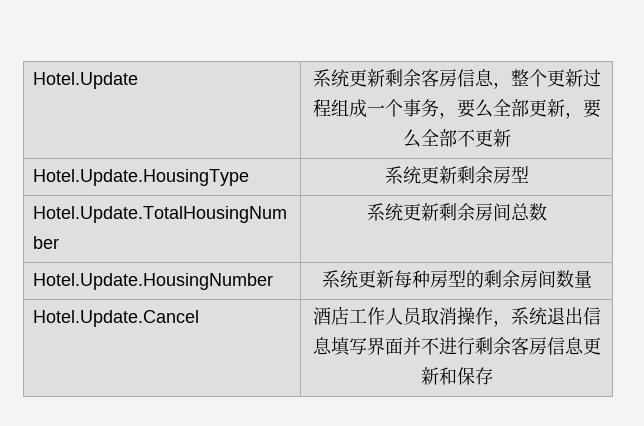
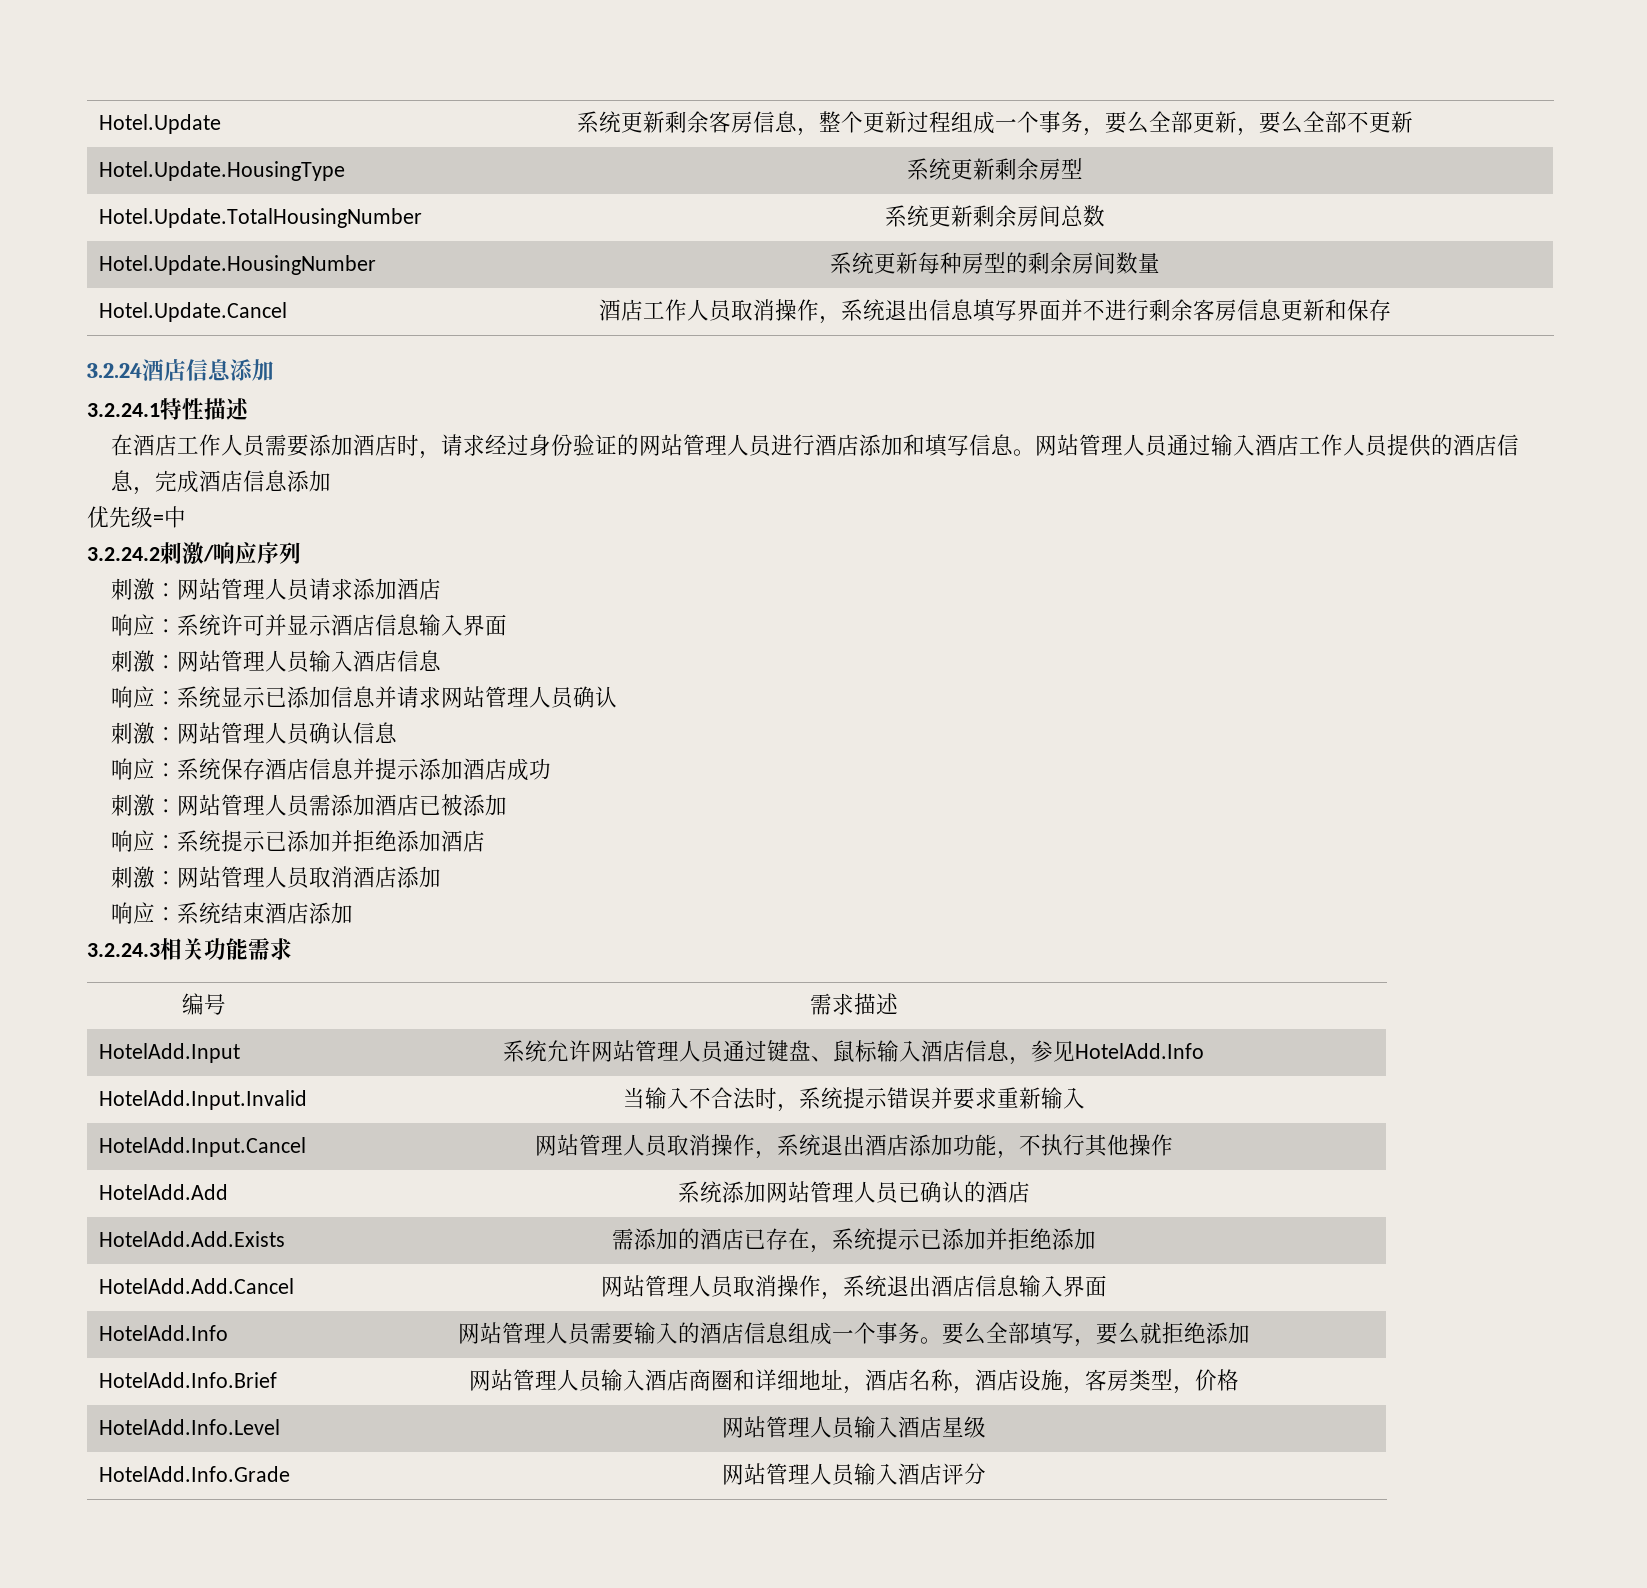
(493, 376) none -> [87,359,274,381] [87,398,249,420] [111,434,1520,459] [111,470,332,495] [87,506,186,528] [87,542,301,564] [111,578,442,601] [111,614,508,636] [111,650,442,673] [111,686,618,709] [111,722,398,745] [111,758,552,781] [111,794,508,817] [111,830,486,852] [111,866,442,889] [111,902,354,924] [87,937,292,960] [182,993,226,1015] [809,993,898,1015] [99,1043,241,1063] [503,1040,1204,1065] [99,1090,308,1110] [622,1087,1085,1112] [99,1137,307,1157] [534,1134,1173,1159] [99,1184,229,1200] [677,1181,1030,1204] [99,1231,286,1247] [611,1228,1096,1253] [99,1278,295,1294] [600,1275,1107,1300] [99,1325,229,1341] [457,1322,1250,1347] [99,1372,278,1388] [468,1369,1239,1394] [99,1419,281,1435] [721,1416,986,1439] [99,1466,291,1482] [721,1463,986,1486] // 3.2.24酒店信息添加 // 3.2.24.1特性描述 // 在酒店工作人员需要添加酒店时，请求经过身份验证的网站管理人员进行酒店添加和填写信息。网站管理人员通过输入酒店工作人员提供的酒店信息，完成酒店信息添加 // 优先级=中 // 3.2.24.2刺激/响应序列 // 刺激：网站管理人员请求添加酒店 // 响应：系统许可并显示酒店信息输入界面 // 刺激：网站管理人员输入酒店信息 // 响应：系统显示已添加信息并请求网站管理人员确认 // 刺激：网站管理人员确认信息 // 响应：系统保存酒店信息并提示添加酒店成功 // 刺激：网站管理人员需添加酒店已被添加 // 响应：系统提示已添加并拒绝添加酒店 // 刺激：网站管理人员取消酒店添加 // 响应：系统结束酒店添加 // 3.2.24.3相关功能需求 // 编号 | 需求描述 // HotelAdd.Input | 系统允许网站管理人员通过键盘、鼠标输入酒店信息，参见HotelAdd.Info // HotelAdd.Input.Invalid | 当输入不合法时，系统提示错误并要求重新输入 // HotelAdd.Input.Cancel | 网站管理人员取消操作，系统退出酒店添加功能，不执行其他操作 // HotelAdd.Add | 系统添加网站管理人员已确认的酒店 // HotelAdd.Add.Exists | 需添加的酒店已存在，系统提示已添加并拒绝添加 // HotelAdd.Add.Cancel | 网站管理人员取消操作，系统退出酒店信息输入界面 // HotelAdd.Info | 网站管理人员需要输入的酒店信息组成一个事务。要么全部填写，要么就拒绝添加 // HotelAdd.Info.Brief | 网站管理人员输入酒店商圈和详细地址，酒店名称，酒店设施，客房类型，价格 // HotelAdd.Info.Level | 网站管理人员输入酒店星级 // HotelAdd.Info.Grade | 网站管理人员输入酒店评分

